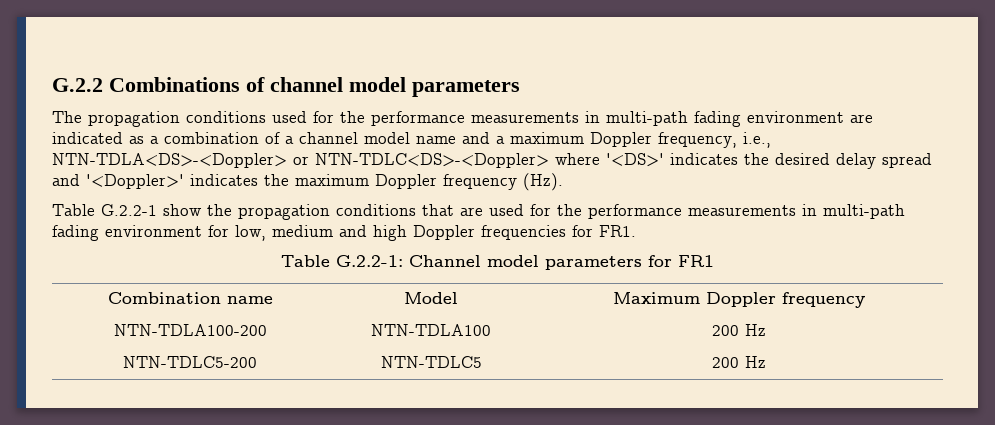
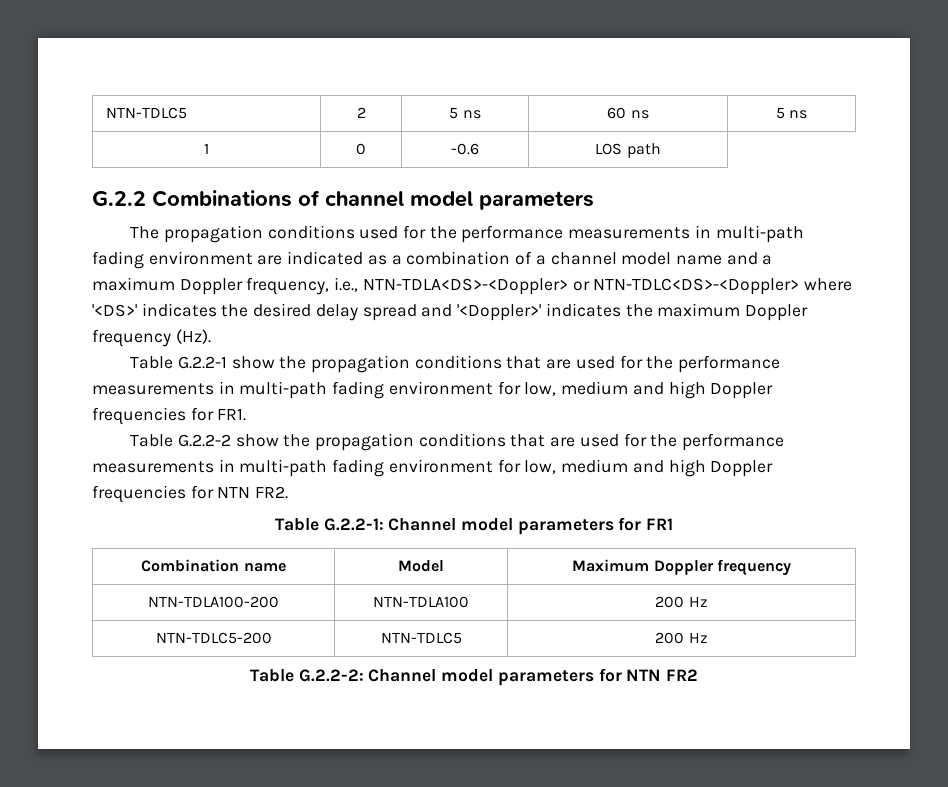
(52, 85) none -> [105,107,187,119] [356,107,366,118] [449,107,481,119] [607,107,649,119] [775,107,808,119] [204,143,209,154] [356,143,366,155] [451,143,479,155] [595,143,661,158] NTN-TDLC5 | 2 | 5 ns | 60 ns | 5 ns // 1 | 0 | -0.6 | LOS path //
(636, 231) none -> [130,433,785,451] [92,459,774,477] [92,485,289,503] // Table G.2.2-2 show the propagation conditions that are used for the performance measurements in multi-path fading environment for low, medium and high Doppler frequencies for NTN FR2.
(766, 362) none -> [249,668,699,686] // Table G.2.2-2: Channel model parameters for NTN FR2

